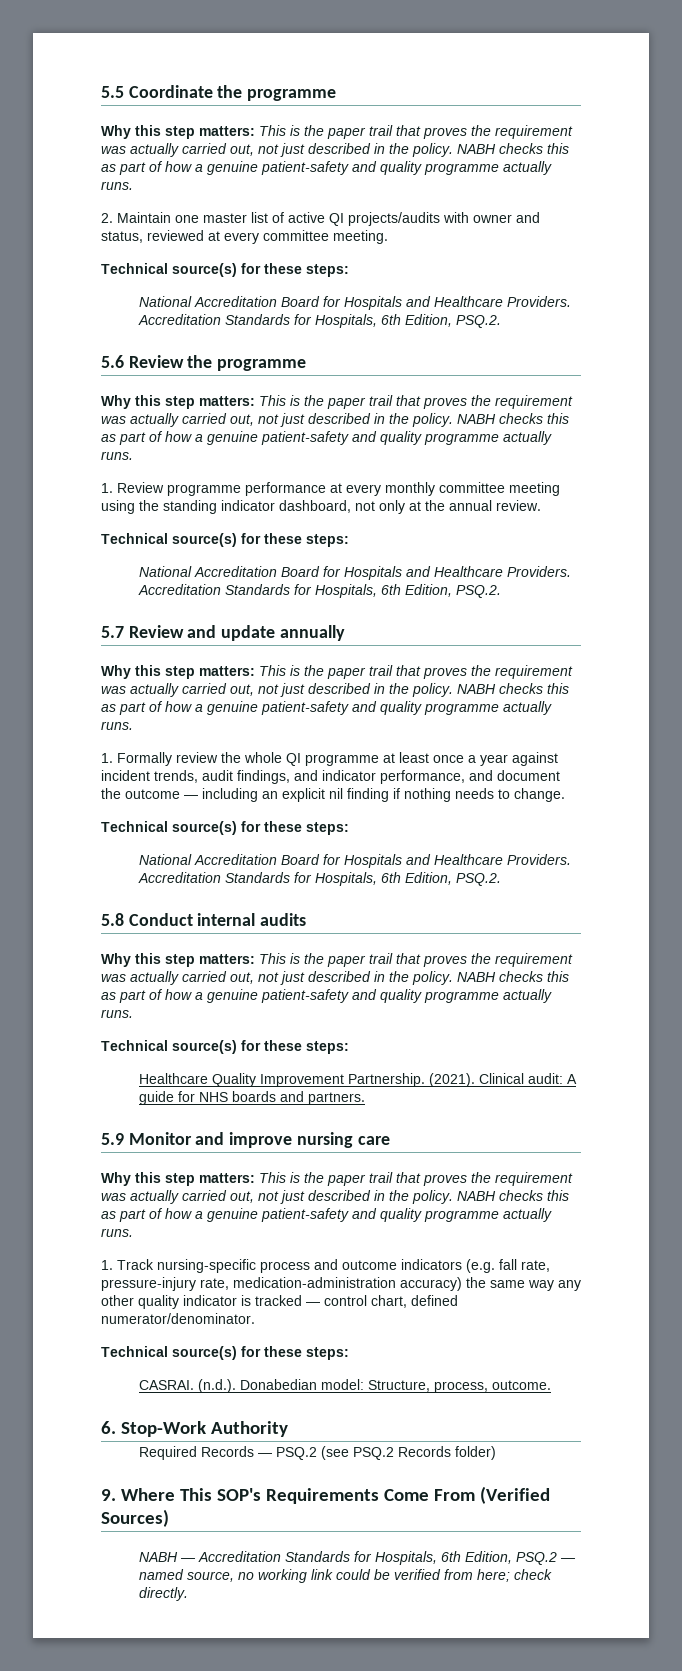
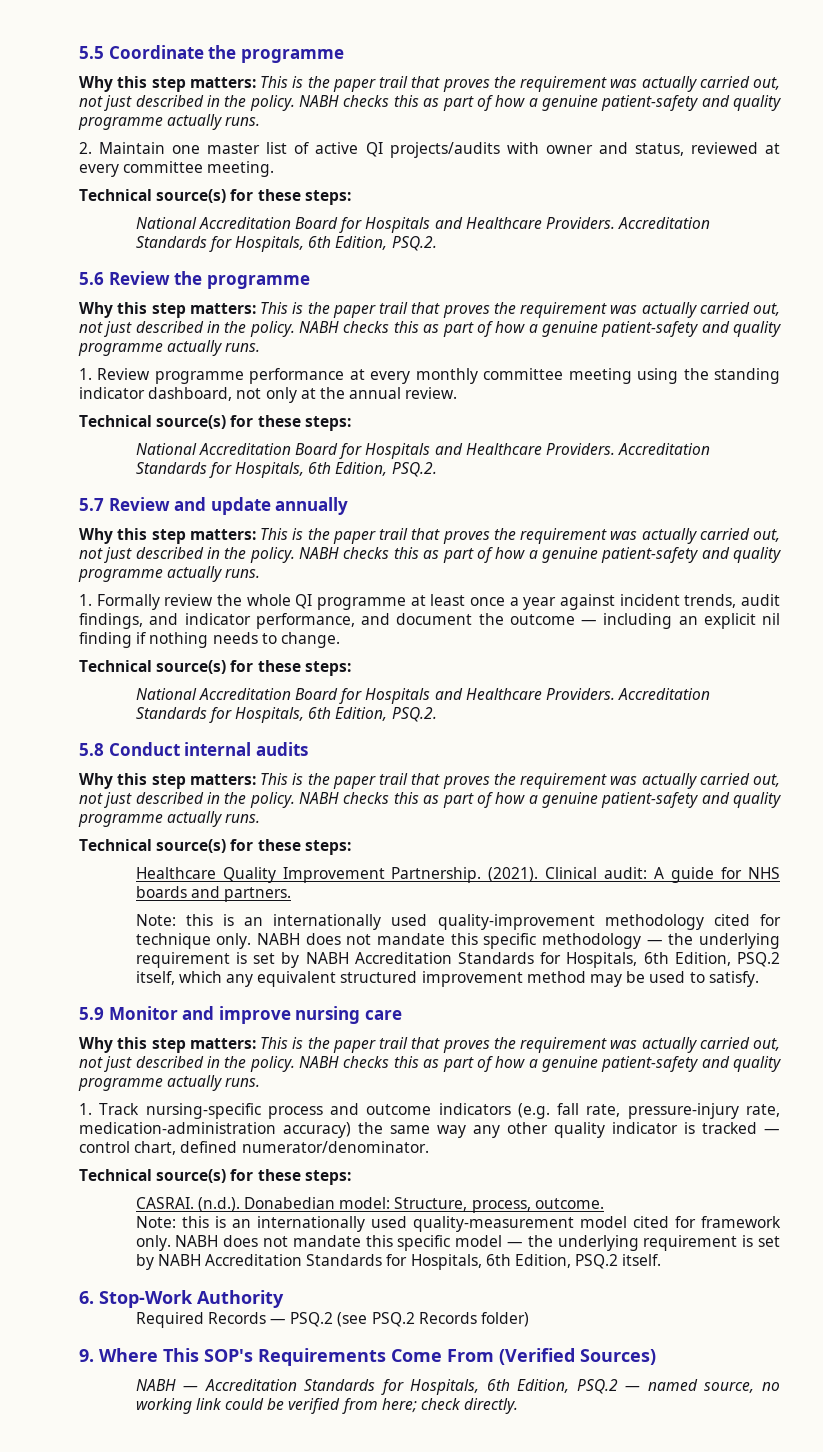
(365, 1098) none -> [135,914,782,930] [135,933,780,949] [135,952,780,968] [135,971,759,987] // Note: this is an internationally used quality-improvement methodology cited for technique only. NABH does not mandate this specific methodology — the underlying requirement is set by NABH Accreditation Standards for Hospitals, 6th Edition, PSQ.2 itself, which any equivalent structured improvement method may be used to satisfy.
(551, 1385) none -> [135,1216,781,1232] [135,1235,780,1251] [135,1254,662,1270] // Note: this is an internationally used quality-measurement model cited for framework only. NABH does not mandate this specific model — the underlying requirement is set by NABH Accreditation Standards for Hospitals, 6th Edition, PSQ.2 itself.

